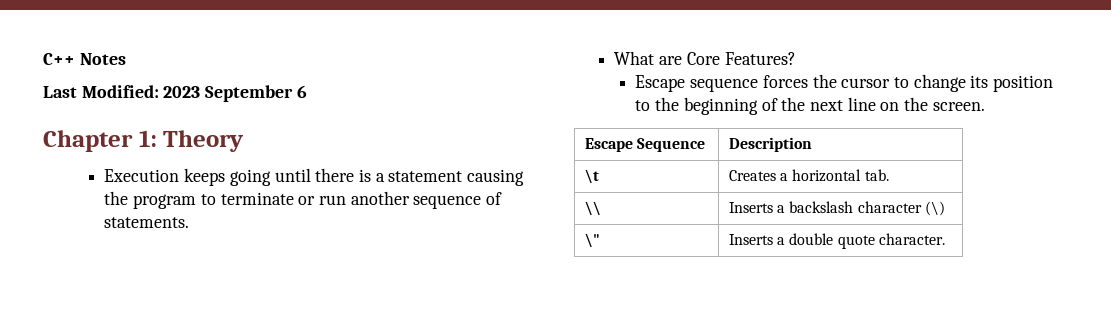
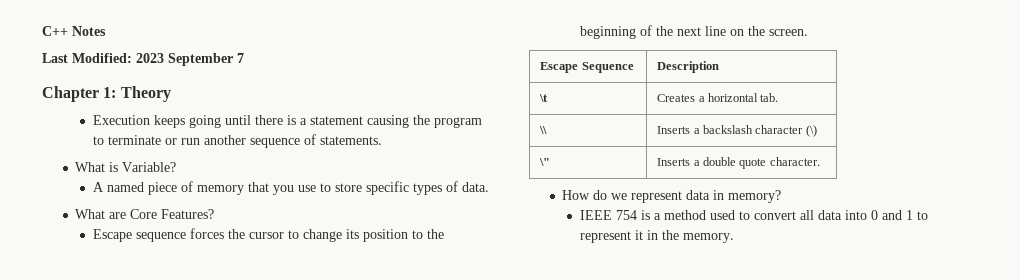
[296,85,307,98] 6 -> [237,53,244,63] 7
(190, 222) none -> [75,162,177,172] [92,181,489,195] // What is Variable? // A named piece of memory that you use to store specific types of data.
(946, 239) none -> [562,190,782,203] [579,210,928,220] [579,230,734,243] // How do we represent data in memory? // IEEE 754 is a method used to convert all data into 0 and 1 to represent it in the memory.

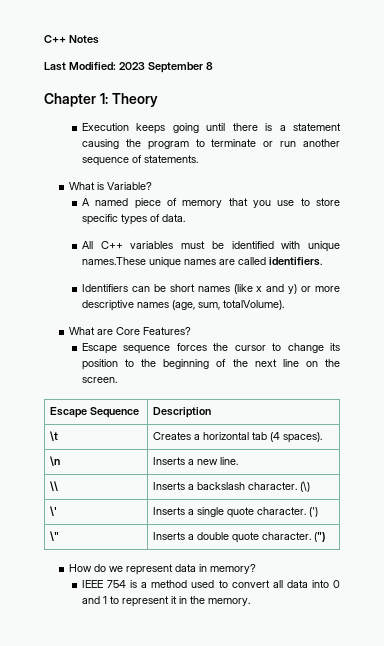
[237,53,244,63] 7 -> [206,62,213,70] 8
(489, 187) none -> [82,241,340,252] [82,257,323,268] [82,284,340,294] [82,300,285,311] // All C++ variables must be identified with unique names.These unique names are called identifiers. // Identifiers can be short names (like x and y) or more descriptive names (age, sum, totalVolume).
[760,93,779,102] tab. -> [252,432,323,443] [50,456,61,466] [153,457,239,465] tab (4 spaces). // \n | Inserts a new line.
[755,125,804,134] character -> [248,482,298,490] character.
(817, 131) none -> [50,506,58,516] [153,507,319,518] // \' | Inserts a single quote character. (')
(820, 161) none -> [314,532,327,542] (")

